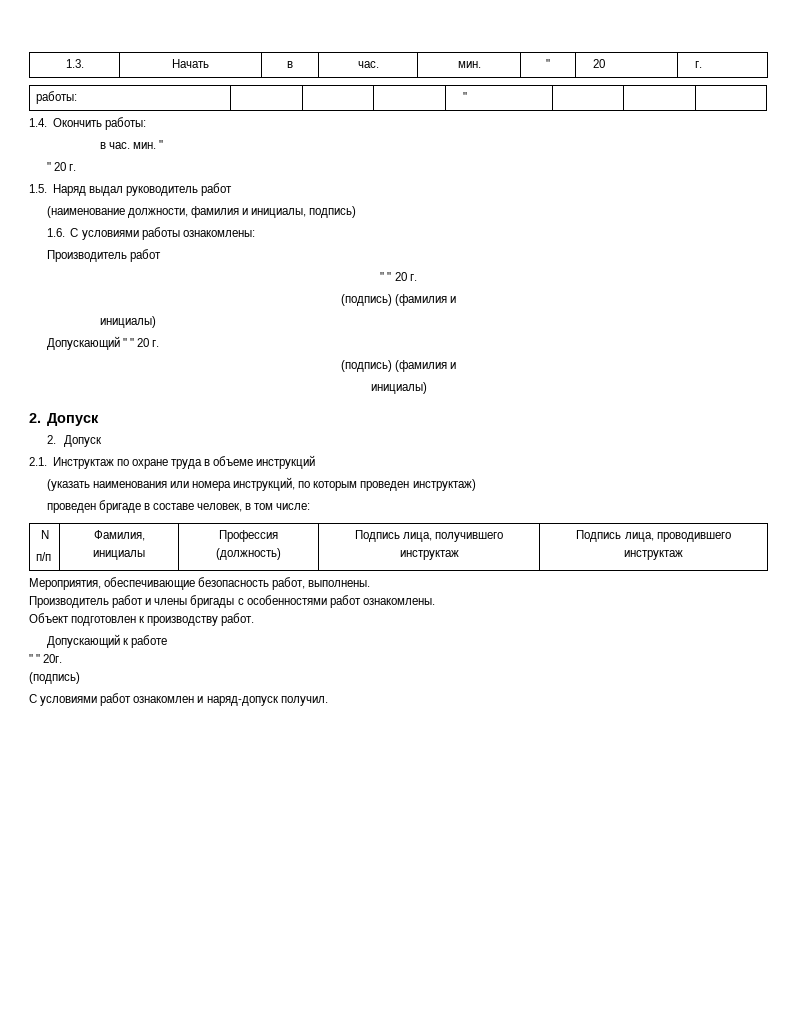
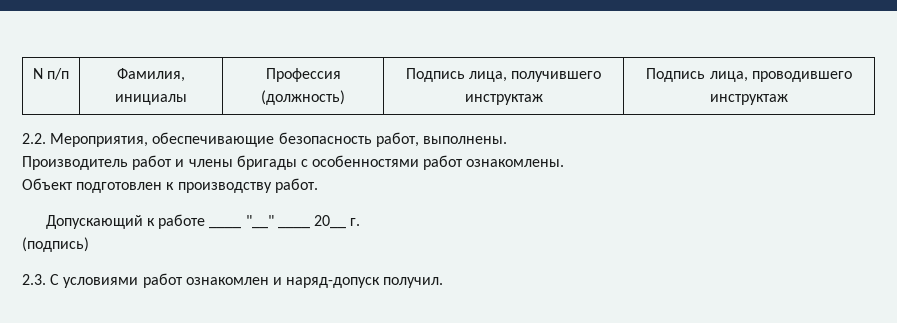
[65,59,84,68] [172,59,209,68] [287,61,293,68] [357,61,379,68] [457,61,481,68] [546,59,550,68] [592,59,605,68] [694,61,702,68] [36,91,78,104] [462,92,467,101] [29,117,146,130] [99,140,164,149] [46,162,76,171] [29,183,233,196] [46,206,357,218] [46,227,255,240] [46,249,161,262] [380,272,417,281] [340,294,457,306] [99,316,156,328] [46,336,160,350] [340,360,457,372] [370,382,427,394] [29,413,99,426] [46,435,103,447] [29,455,316,469] [46,477,476,491] [46,500,311,513] 1.3. | Начать | в | час. | мин. | " | 20 | г. // работы: | | | | " | | | // 1.4. Окончить работы: // в час. мин. " // " 20 г. // 1.5. Наряд выдал руководитель работ // (наименование должности, фамилия и инициалы, подпись) // 1.6. С условиями работы ознакомлены: // Производитель работ // " " 20 г. // (подпись) (фамилия и // инициалы) // Допускающий " " 20 г. // (подпись) (фамилия и // инициалы) // 2. Допуск // 2. Допуск // 2.1. Инструктаж по охране труда в объеме инструкций // (указать наименования или номера инструкций, по которым проведен инструктаж) // проведен бригаде в составе человек, в том числе: // -> (32, 73) none
(49, 534) // -> (43, 73) none
(683, 555) none -> [22,133,46,144] 2.2.
[29,654,63,663] // " " 20г. -> [209,215,361,229] ____ "__" ____ 20__ г.
(80, 678) none -> [22,274,46,285] 2.3.

